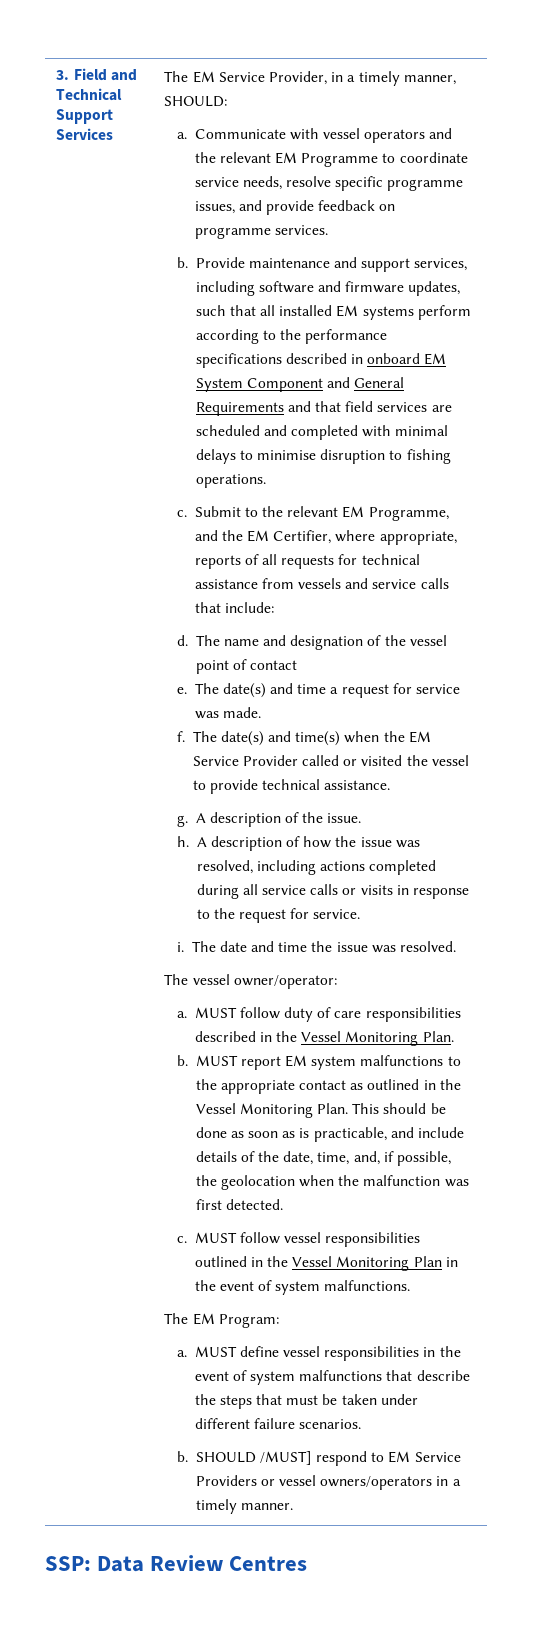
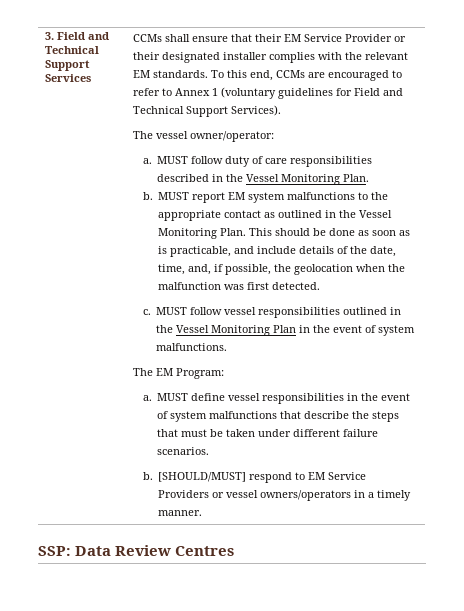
[164,71,456,86] [164,96,228,107] [176,128,453,143] [194,152,468,167] [194,176,464,191] [194,200,396,215] [194,225,328,239] [176,257,468,272] [195,281,461,296] [195,305,471,320] [195,329,388,344] [195,353,447,368] [195,377,405,392] [195,401,452,416] [195,425,449,440] [195,449,451,464] [195,474,266,488] [176,506,449,521] [194,530,457,545] [194,554,420,569] [194,578,449,589] [194,602,274,613] [176,635,447,650] [195,659,298,674] [176,683,461,698] [194,707,261,719] [176,731,431,746] [192,755,469,766] [192,779,391,794] [176,812,362,827] [176,836,420,851] [196,860,437,875] [196,884,470,899] [196,908,361,923] [176,941,457,953] The EM Service Provider, in a timely manner, SHOULD: // a. Communicate with vessel operators and the relevant EM Programme to coordinate service needs, resolve specific programme issues, and provide feedback on programme services. // b. Provide maintenance and support services, including software and firmware updates, such that all installed EM systems perform according to the performance specifications described in onboard EM System Component and General Requirements and that field services are scheduled and completed with minimal delays to minimise disruption to fishing operations. // c. Submit to the relevant EM Programme, and the EM Certifier, where appropriate, reports of all requests for technical assistance from vessels and service calls that include: // d. The name and designation of the vessel point of contact // e. The date(s) and time a request for service was made. // f. The date(s) and time(s) when the EM Service Provider called or visited the vessel to provide technical assistance. // g. A description of the issue. // h. A description of how the issue was resolved, including actions completed during all service calls or visits in response to the request for service. // i. The date and time the issue was resolved. -> [132,34,406,42] [132,52,408,63] [132,70,402,81] [132,87,403,99] [132,105,281,117] CCMs shall ensure that their EM Service Provider or their designated installer complies with the relevant EM standards. To this end, CCMs are encouraged to refer to Annex 1 (voluntary guidelines for Field and Technical Support Services).
[195,1451,312,1465] SHOULD /MUST] -> [158,472,247,482] [SHOULD/MUST]

